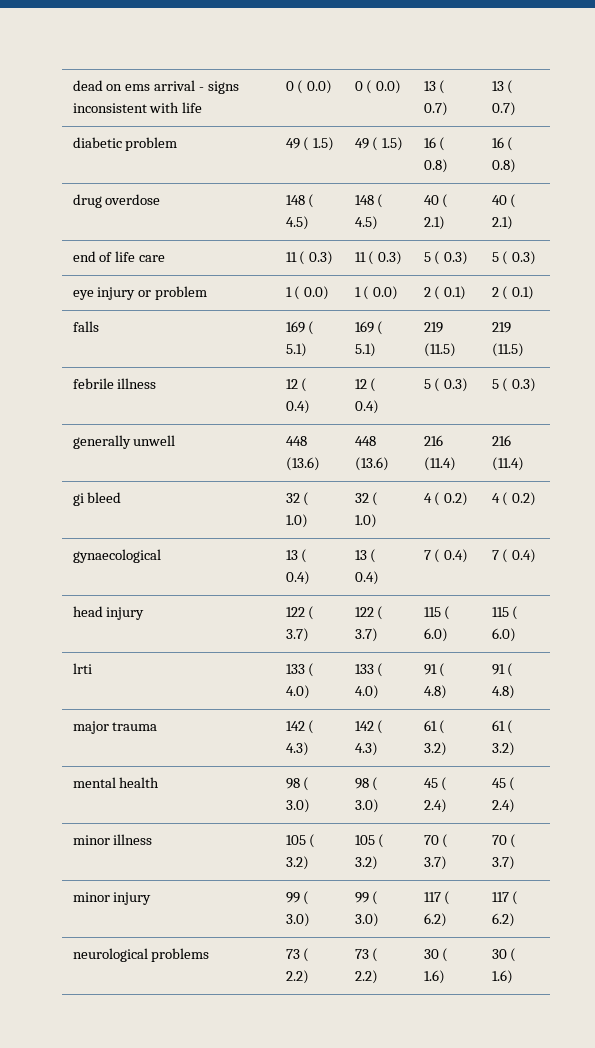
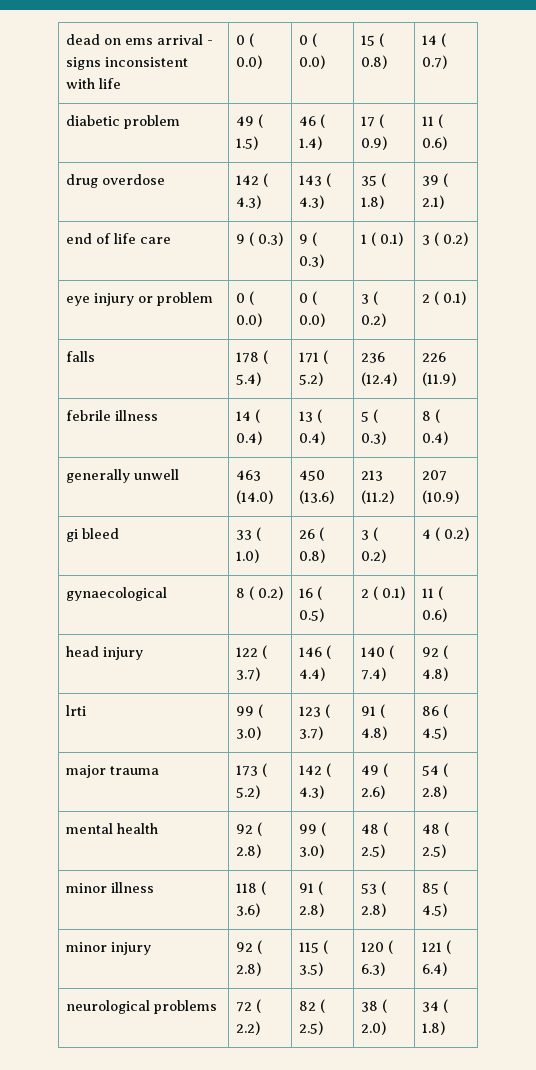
[423,80,446,94] [423,102,448,116] [491,81,504,91] 13 ( 0.7) | 13 -> [361,33,385,47] [361,55,388,69] [422,35,438,45] 15 ( 0.8) | 14
[354,137,404,151] [423,137,446,151] [423,159,448,173] [491,137,514,151] [491,159,516,173] [72,194,161,208] [285,194,315,208] [285,216,309,230] [354,194,384,208] [354,216,378,230] [423,194,449,208] [423,216,445,230] [491,195,507,205] 49 ( 1.5) | 16 ( 0.8) | 16 ( 0.8) // drug overdose | 148 ( 4.5) | 148 ( 4.5) | 40 ( 2.1) | 40 -> [299,114,326,128] [299,136,323,150] [361,114,385,128] [361,136,388,150] [422,114,444,128] [422,136,448,150] [66,174,166,188] [236,173,269,187] [236,195,262,209] [299,173,332,187] [299,195,325,209] [361,173,387,187] [361,195,385,209] [422,175,440,186] 46 ( 1.4) | 17 ( 0.9) | 11 ( 0.6) // drug overdose | 142 ( 4.3) | 143 ( 4.3) | 35 ( 1.8) | 39
[285,251,334,265] [354,251,403,265] [423,251,469,265] [491,251,537,265] 11 ( 0.3) | 11 ( 0.3) | 5 ( 0.3) | 5 ( 0.3) -> [236,232,284,246] [299,232,318,246] [299,254,325,268] [361,232,404,246] [422,232,469,246] 9 ( 0.3) | 9 ( 0.3) | 1 ( 0.1) | 3 ( 0.2)
[285,286,330,300] [354,286,399,300] [423,286,467,300] 1 ( 0.0) | 1 ( 0.0) | 2 ( 0.1) -> [236,291,255,305] [236,313,263,327] [299,291,318,305] [299,313,326,327] [361,291,379,305] [361,313,387,327] 0 ( 0.0) | 0 ( 0.0) | 3 ( 0.2)
[285,321,315,335] [285,343,307,357] [354,321,384,335] [354,343,376,357] [423,322,443,333] [423,343,456,357] [491,322,511,333] [491,343,524,357] 169 ( 5.1) | 169 ( 5.1) | 219 (11.5) | 219 (11.5) -> [236,350,269,364] [236,372,262,386] [299,350,329,364] [299,372,324,386] [361,352,386,363] [361,372,398,386] [422,352,447,362] [422,372,457,386] 178 ( 5.4) | 171 ( 5.2) | 236 (12.4) | 226 (11.9)
[285,378,308,392] [285,400,310,414] [354,379,367,389] 12 ( 0.4) | 12 -> [236,409,261,423] [236,431,263,445] [299,411,314,422] 14 ( 0.4) | 13
[491,378,537,392] 5 ( 0.3) -> [422,409,441,423] [422,431,449,445] 8 ( 0.4)
[285,436,307,446] [285,457,320,471] [354,436,376,446] [354,457,389,471] [423,435,443,446] [423,457,456,471] [491,435,511,446] [491,457,524,471] 448 (13.6) | 448 (13.6) | 216 (11.4) | 216 (11.4) -> [236,470,262,481] [236,490,274,504] [299,470,326,481] [299,490,335,504] [361,470,384,481] [361,490,395,504] [422,470,448,481] [422,490,460,504] 463 (14.0) | 450 (13.6) | 213 (11.2) | 207 (10.9)
[285,492,310,506] [285,514,308,528] [354,492,379,506] [354,514,377,528] [423,493,432,503] 32 ( 1.0) | 32 ( 1.0) | 4 -> [236,527,262,541] [236,549,260,563] [299,527,325,541] [299,549,326,563] [361,530,370,540] 33 ( 1.0) | 26 ( 0.8) | 3
[285,549,308,563] [285,571,310,585] [354,549,377,563] [354,571,379,585] [423,549,469,563] [491,549,537,563] 13 ( 0.4) | 13 ( 0.4) | 7 ( 0.4) | 7 ( 0.4) -> [236,586,284,600] [299,586,323,600] [299,608,325,622] [361,586,406,600] [422,586,444,600] [422,608,448,622] 8 ( 0.2) | 16 ( 0.5) | 2 ( 0.1) | 11 ( 0.6)
[354,606,384,620] [354,628,378,642] [423,606,451,620] [423,628,448,642] [491,606,519,620] [491,628,516,642] [72,663,92,674] [285,663,315,677] [285,685,310,699] [354,663,384,677] [354,685,379,699] 122 ( 3.7) | 115 ( 6.0) | 115 ( 6.0) // lrti | 133 ( 4.0) | 133 ( 4.0) -> [299,645,332,659] [299,667,326,681] [361,645,395,659] [361,667,387,681] [422,645,449,659] [422,667,449,681] [66,705,87,716] [236,704,264,718] [236,726,262,740] [299,704,331,718] [299,726,324,740] 146 ( 4.4) | 140 ( 7.4) | 92 ( 4.8) // lrti | 99 ( 3.0) | 123 ( 3.7)
[491,663,514,677] [491,685,515,699] 91 ( 4.8) -> [422,704,449,718] [422,726,448,740] 86 ( 4.5)
[285,720,315,734] [285,742,309,756] [354,720,384,734] [354,742,378,756] [423,720,446,734] [423,742,447,756] [491,720,514,734] [491,742,515,756] [72,777,160,788] [285,777,310,791] [285,799,310,813] [354,777,379,791] [354,799,379,813] [423,777,448,791] [423,799,447,813] [491,777,516,791] [491,799,515,813] [72,834,153,845] [285,834,316,848] [285,856,309,870] [354,834,385,848] [354,856,378,870] [423,834,449,848] [423,856,447,870] [491,834,517,848] [491,856,515,870] [72,892,152,905] [285,891,310,905] [285,913,310,927] [354,891,379,905] [354,913,379,927] [423,891,451,905] [423,913,447,927] [491,891,519,905] [491,913,515,927] | 142 ( 4.3) | 142 ( 4.3) | 61 ( 3.2) | 61 ( 3.2) // mental health | 98 ( 3.0) | 98 ( 3.0) | 45 ( 2.4) | 45 ( 2.4) // minor illness | 105 ( 3.2) | 105 ( 3.2) | 70 ( 3.7) | 70 ( 3.7) // minor injury | 99 ( 3.0) | 99 ( 3.0) | 117 ( 6.2) | 117 ( 6.2) -> [236,763,268,777] [236,785,261,799] [299,763,332,777] [299,785,325,799] [361,763,389,777] [361,785,386,799] [422,763,449,777] [422,785,448,799] [66,823,159,834] [236,822,263,836] [236,844,262,858] [299,822,327,836] [299,844,325,858] [361,822,389,836] [361,844,386,858] [422,822,450,836] [422,844,447,858] [66,882,155,893] [236,881,267,895] [236,903,261,917] [299,881,324,895] [299,903,325,917] [361,881,387,895] [361,903,387,917] [422,881,449,895] [422,903,448,917] [66,942,152,955] [236,940,263,954] [236,962,262,976] [299,940,329,954] [299,962,324,976] [361,940,394,954] [361,962,386,976] [422,940,452,954] [422,962,448,976] | 173 ( 5.2) | 142 ( 4.3) | 49 ( 2.6) | 54 ( 2.8) // mental health | 92 ( 2.8) | 99 ( 3.0) | 48 ( 2.5) | 48 ( 2.5) // minor illness | 118 ( 3.6) | 91 ( 2.8) | 53 ( 2.8) | 85 ( 4.5) // minor injury | 92 ( 2.8) | 115 ( 3.5) | 120 ( 6.3) | 121 ( 6.4)
[285,948,310,962] [285,970,309,984] [354,948,379,962] [354,970,378,984] [423,948,449,962] [423,970,445,984] [491,948,517,962] [491,970,513,984] 73 ( 2.2) | 73 ( 2.2) | 30 ( 1.6) | 30 ( 1.6) -> [236,999,262,1013] [236,1021,261,1035] [299,999,326,1013] [299,1021,324,1035] [361,999,388,1013] [361,1021,387,1035] [422,999,449,1013] [422,1021,446,1035] 72 ( 2.2) | 82 ( 2.5) | 38 ( 2.0) | 34 ( 1.8)

